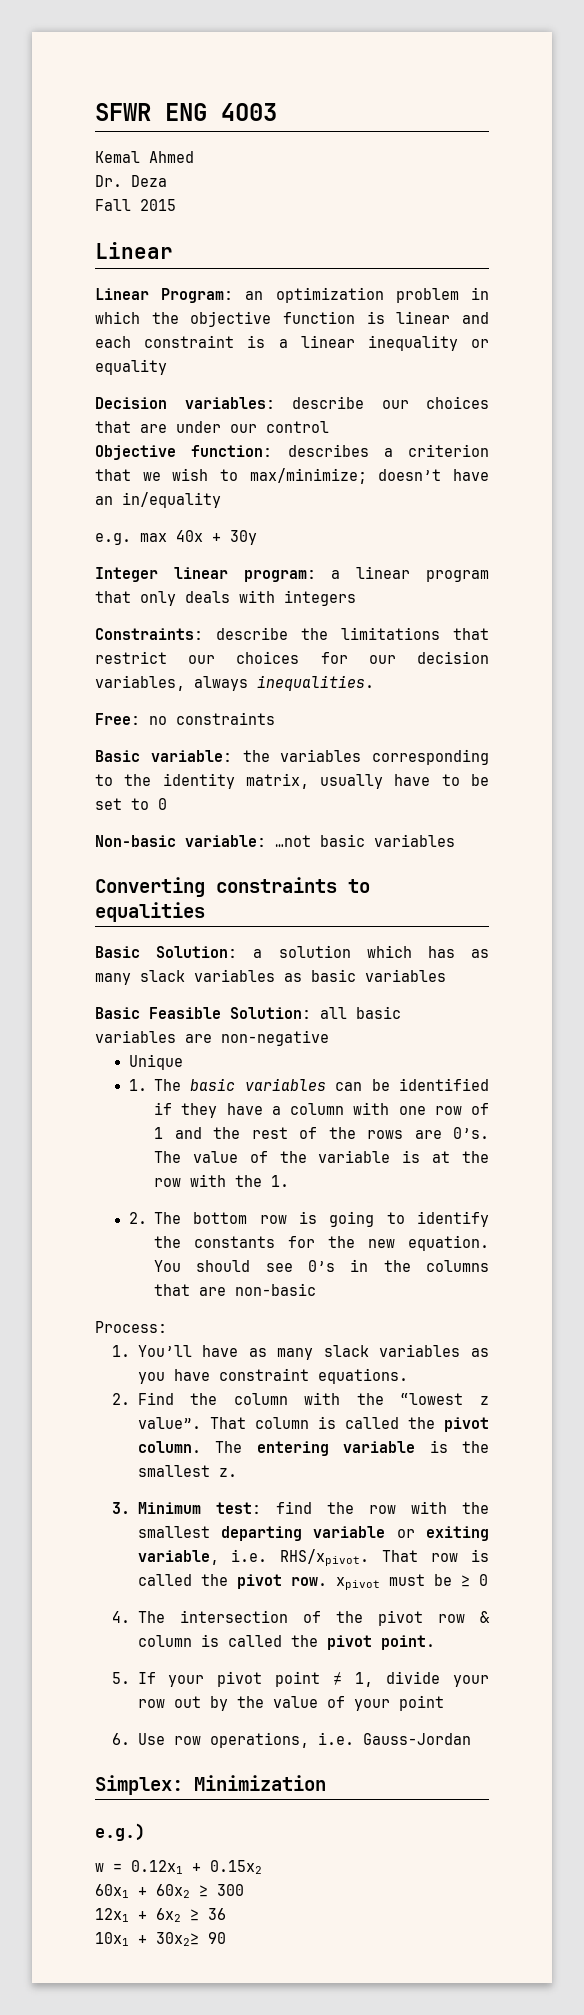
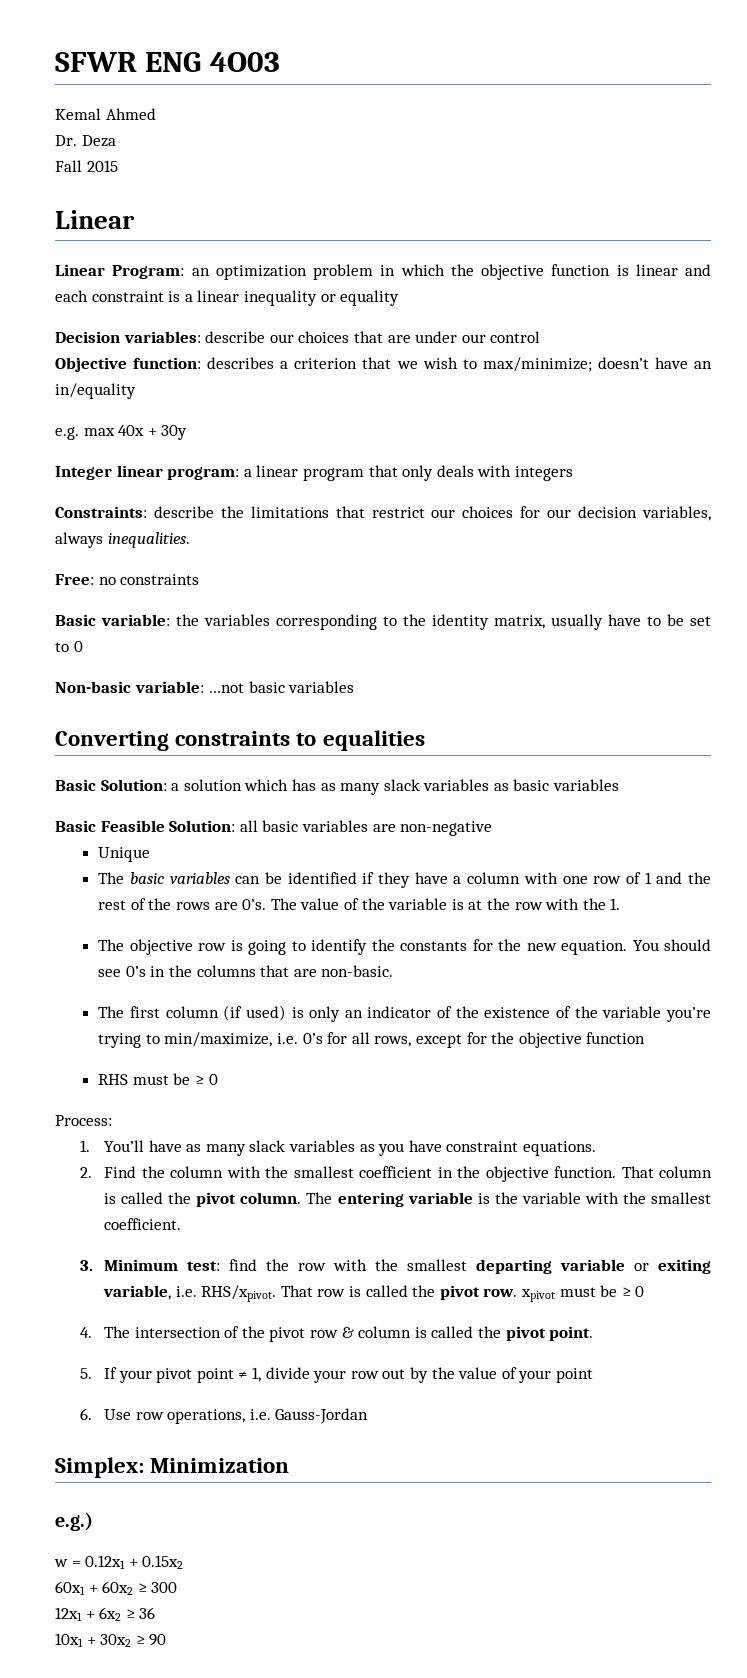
[128,1079,147,1091] 1. -> (151, 854) none
[128,1212,248,1224] 2. The bottom -> [98,939,193,955] The objective
[235,1283,317,1296] non-basic -> [321,965,394,977] [98,1005,711,1022] [98,1032,646,1048] [98,1073,218,1085] non-basic. // The first column (if used) is only an indicator of the existence of the variable you’re trying to min/maximize, i.e. 0’s for all rows, except for the objective function // RHS must be ≥ 0
[400,1393,489,1405] [137,1417,201,1429] “lowest z value”. -> [293,1166,617,1182] smallest coefficient in the objective function.
[137,1465,237,1477] smallest z. -> [521,1192,711,1204] [104,1218,182,1230] variable with the smallest coefficient.
[156,1932,199,1946] 30x2≥ -> [100,1634,145,1647] 30x2 ≥

